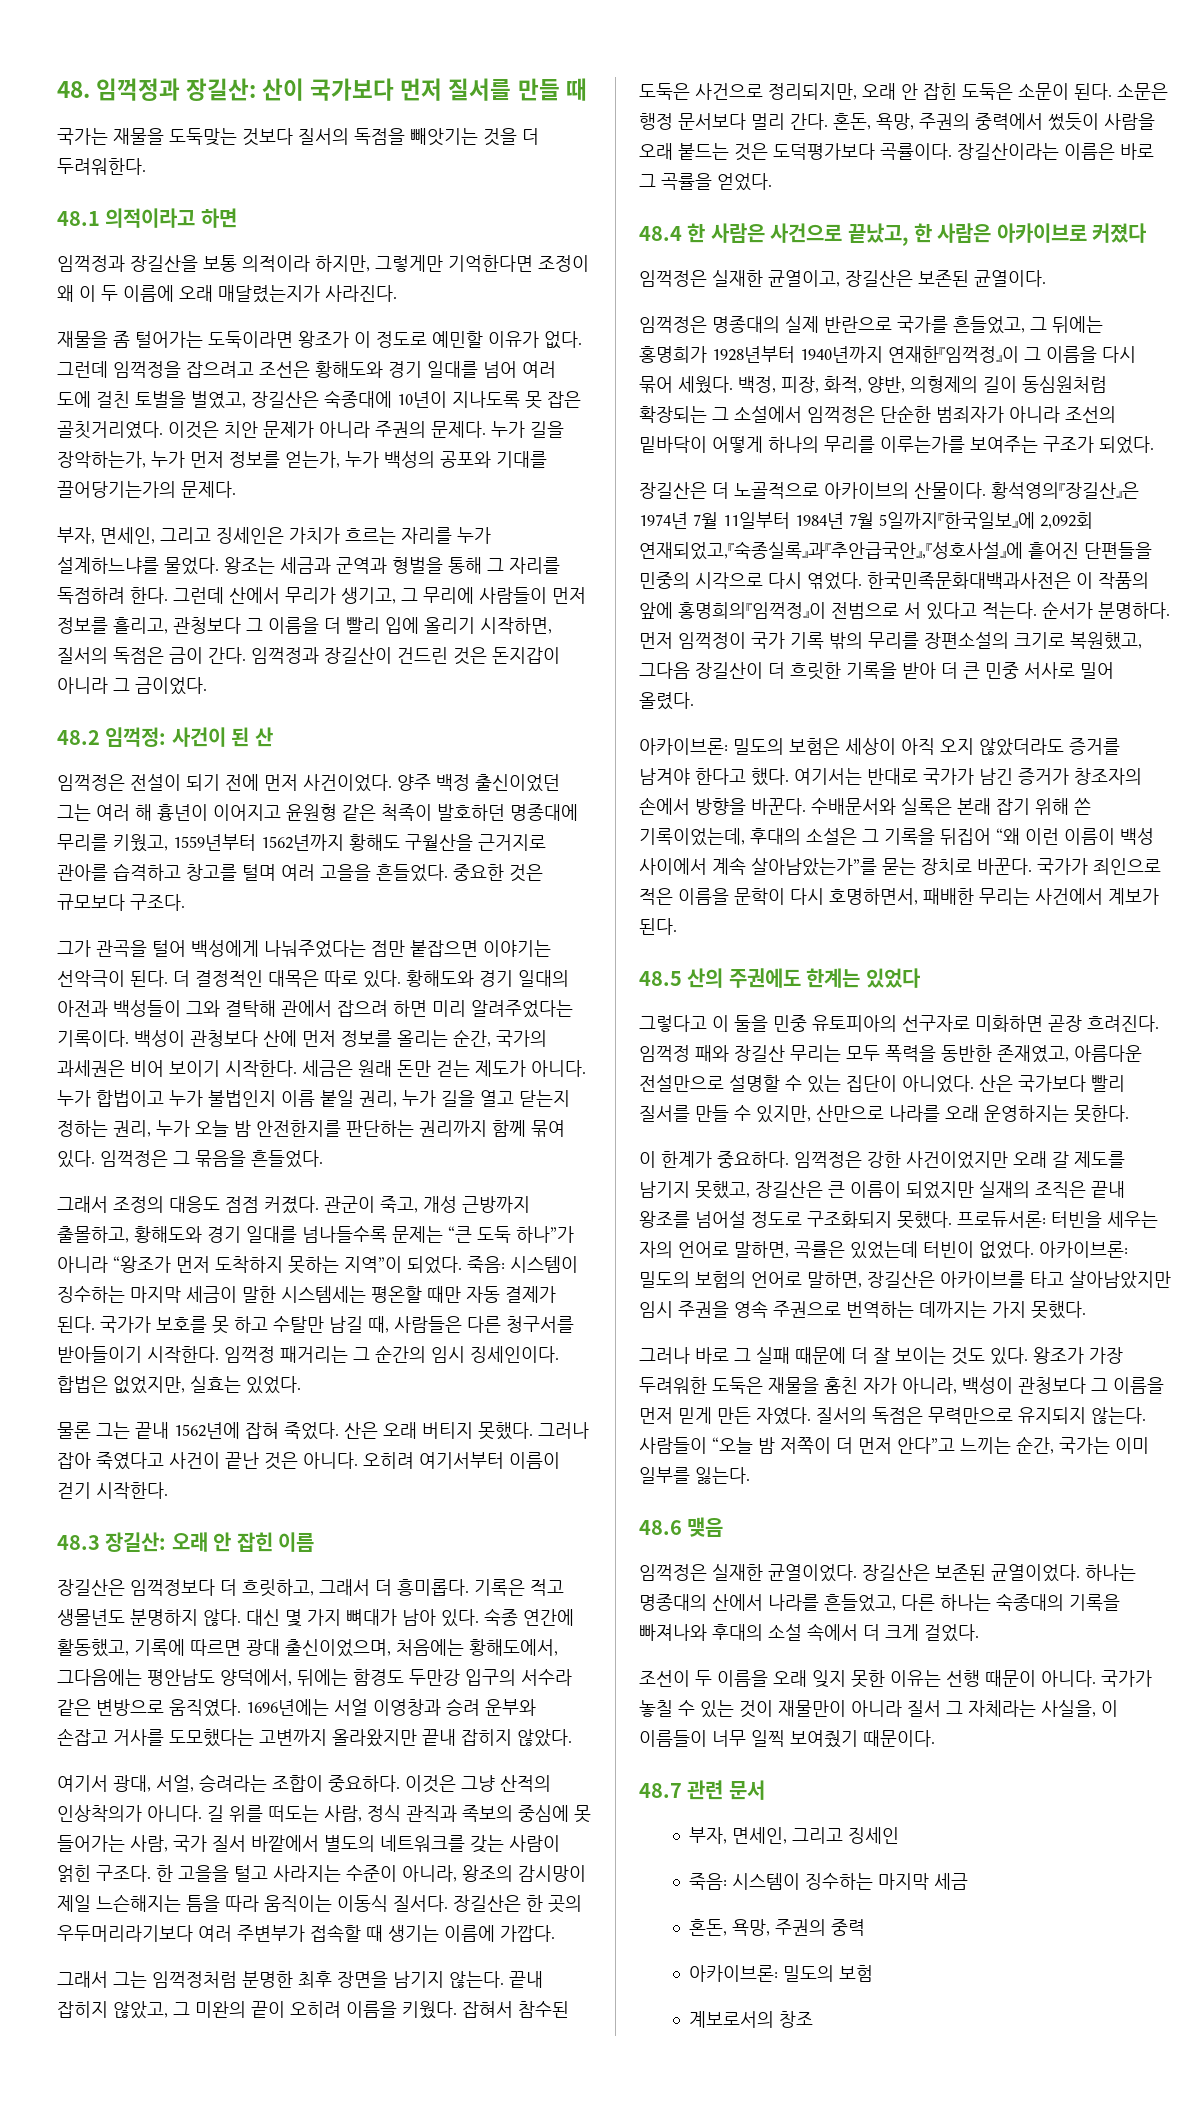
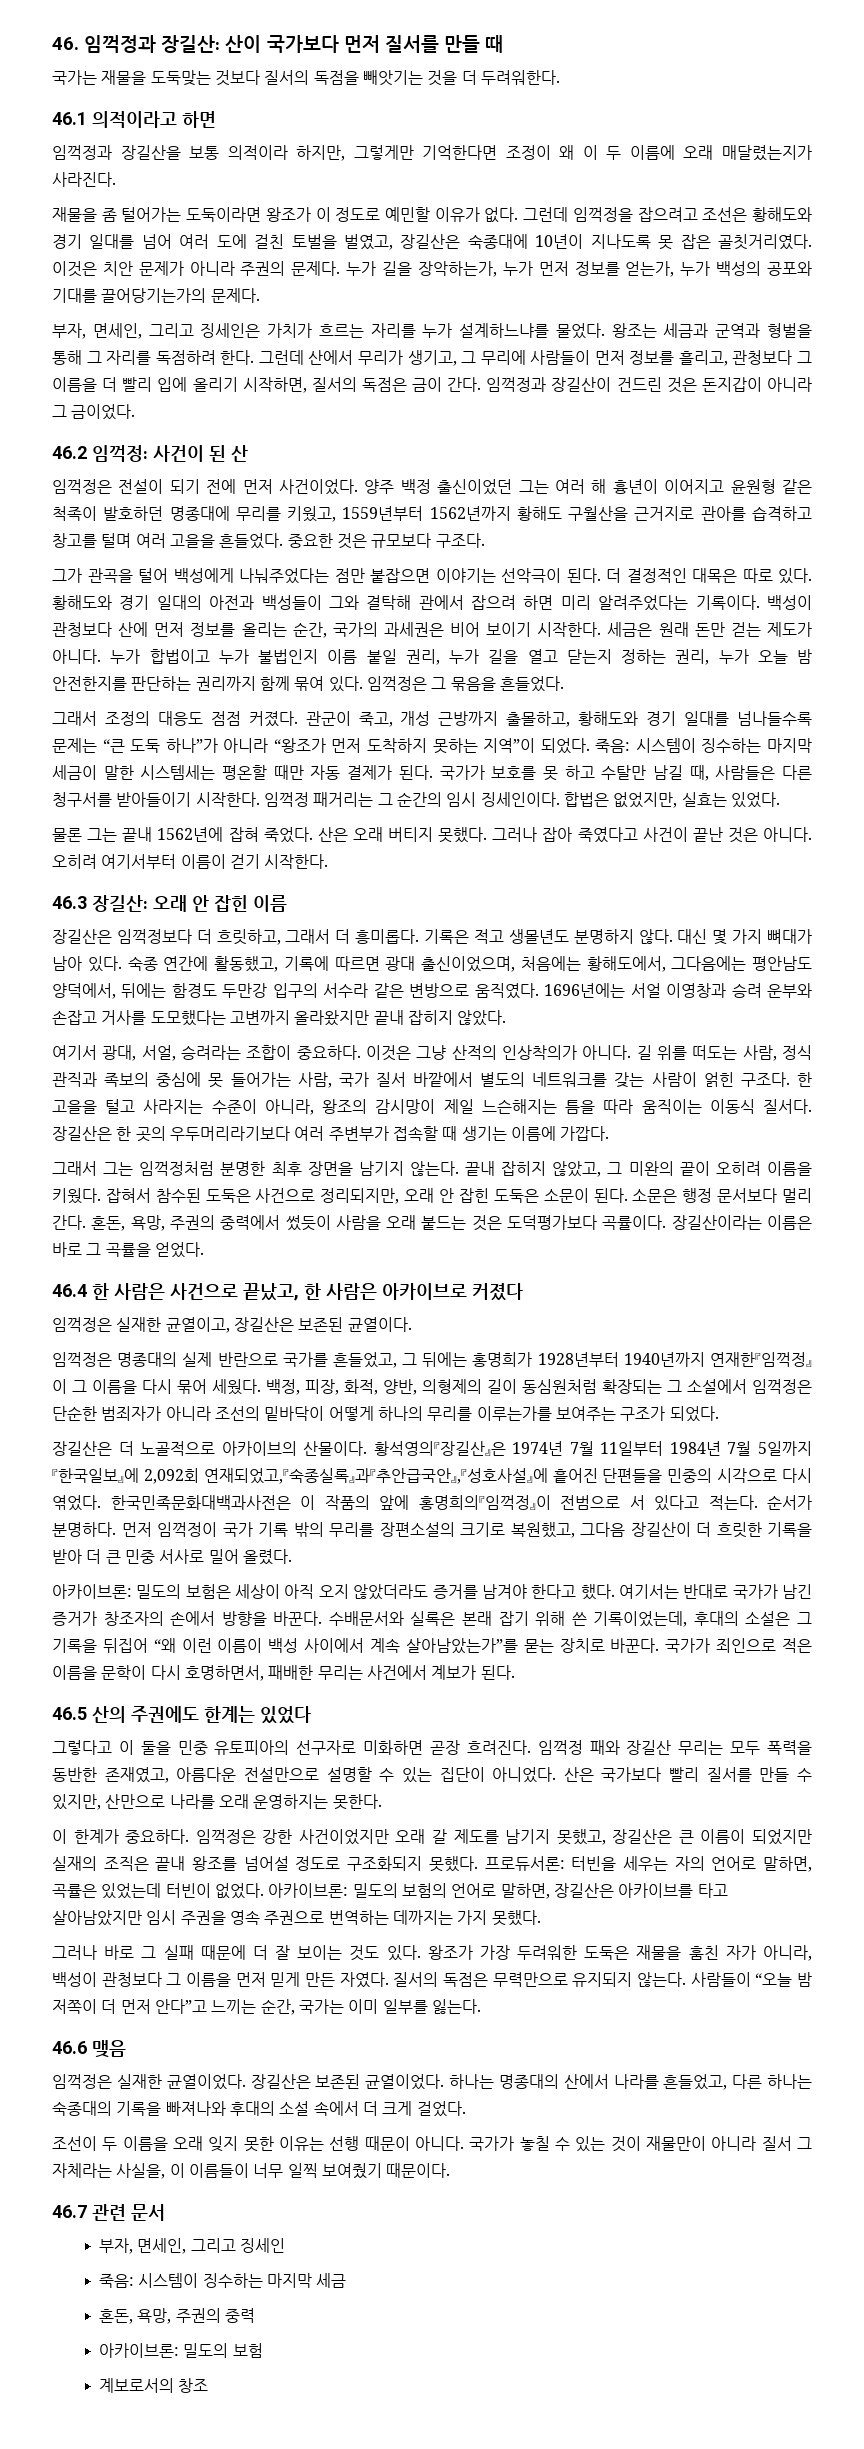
[57,81,90,98] 48. -> [52,37,79,50] 46.
[57,211,100,226] 48.1 -> [52,112,87,125] 46.1
[57,730,100,745] 48.2 -> [52,446,87,459] 46.2
[57,1535,100,1550] 48.3 -> [52,896,87,909] 46.3
[639,226,682,241] 48.4 -> [52,1284,87,1297] 46.4
[639,971,682,986] 48.5 -> [52,1707,87,1720] 46.5
[639,1520,682,1535] 48.6 -> [52,2041,87,2054] 46.6
[639,1783,682,1798] 48.7 -> [52,2205,87,2218] 46.7

